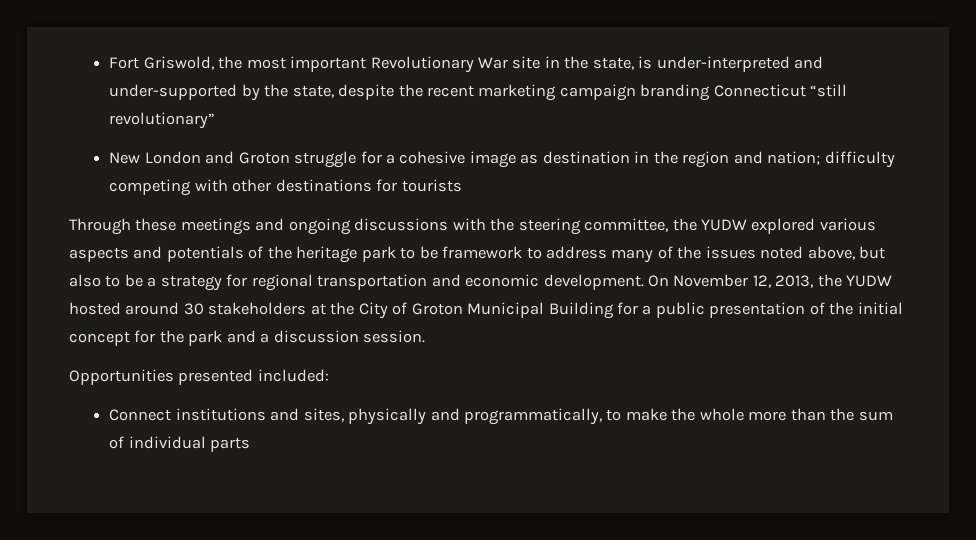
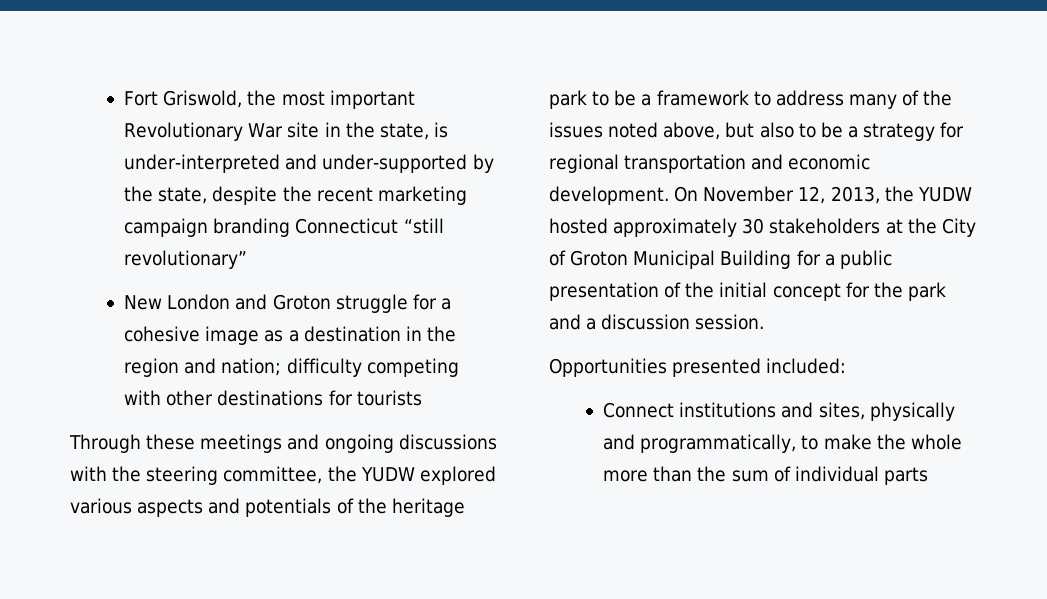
(539, 159) none -> [288,330,299,342] a
(438, 252) none -> [641,94,652,106] a
[125,302,180,315] around -> [613,218,738,237] approximately

